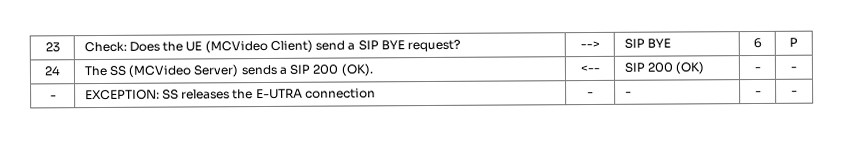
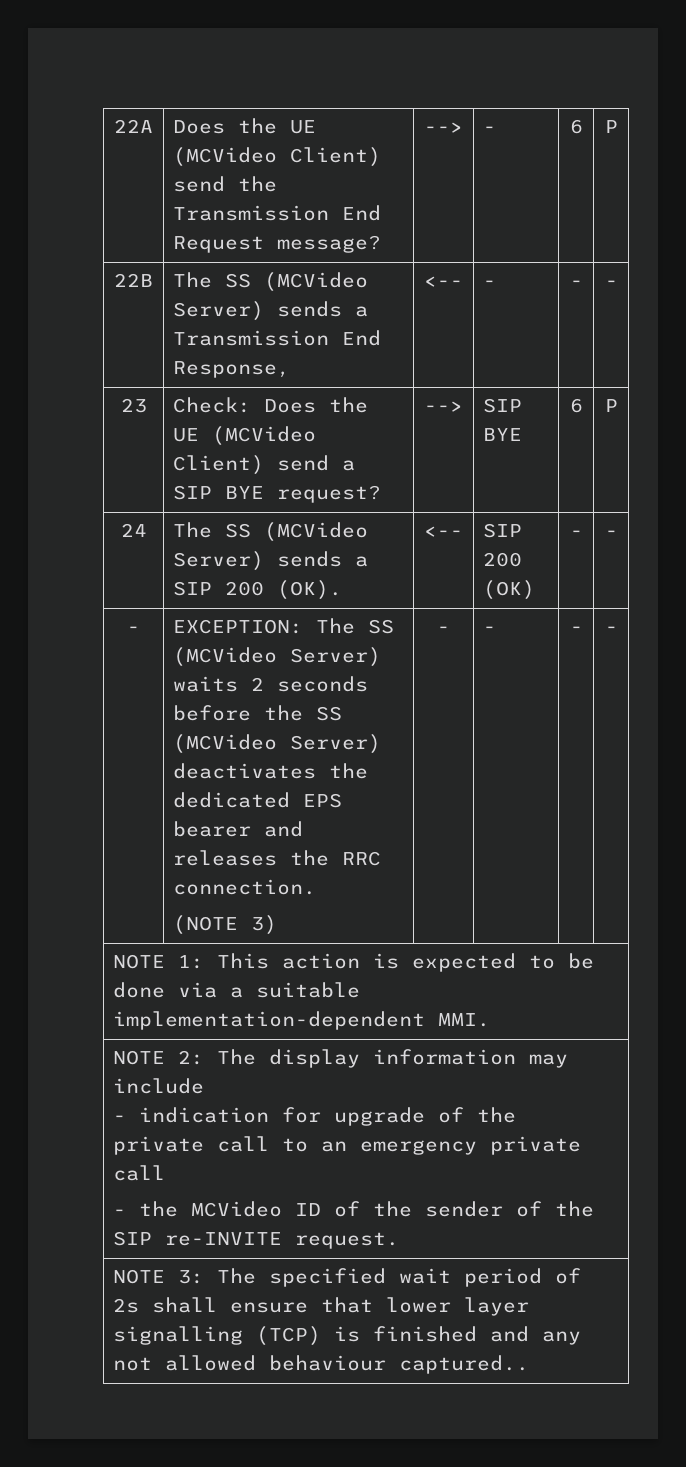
(44, 47) none -> [114,119,153,133] [173,118,317,134] [173,147,382,167] [173,176,278,192] [173,205,382,221] [173,235,382,253] [424,122,463,133] [483,126,497,133] [569,119,583,134] [604,120,618,133] [114,273,153,287] [173,272,369,292] [173,301,369,321] [173,330,382,346] [173,361,291,378] [424,276,463,287] [483,280,497,287] [569,280,583,287] [604,280,618,287] 22A | Does the UE (MCVideo Client) send the Transmission End Request message? | --> | - | 6 | P // 22B | The SS (MCVideo Server) sends a Transmission End Response, | <-- | - | - | - //
[161,88,376,100] [587,91,594,97] [624,91,632,96] [754,90,762,96] [791,90,798,95] SS releases the E-UTRA connection | - | - | - | - -> [316,618,395,634] [173,647,382,667] [173,676,369,692] [173,705,343,721] [173,734,382,754] [173,763,369,779] [173,792,343,808] [173,821,304,837] [173,850,382,866] [173,879,317,895] [173,915,278,935] [437,626,450,633] [483,626,497,633] [569,626,583,633] [604,626,618,633] [113,953,595,972] [113,982,361,998] [113,1011,491,1030] [113,1049,569,1068] [113,1078,205,1094] [113,1107,517,1126] [113,1136,582,1155] [113,1165,166,1181] [113,1201,595,1217] [113,1231,400,1249] [113,1268,582,1287] [113,1297,530,1316] [113,1326,582,1346] [113,1355,530,1374] The SS (MCVideo Server) waits 2 seconds before the SS (MCVideo Server) deactivates the dedicated EPS bearer and releases the RRC connection. // (NOTE 3) | - | - | - | - // NOTE 1: This action is expected to be done via a suitable implementation-dependent MMI. // NOTE 2: The display information may include // - indication for upgrade of the private call to an emergency private call // - the MCVideo ID of the sender of the SIP re-INVITE request. // NOTE 3: The specified wait period of 2s shall ensure that lower layer signalling (TCP) is finished and any not allowed behaviour captured..

